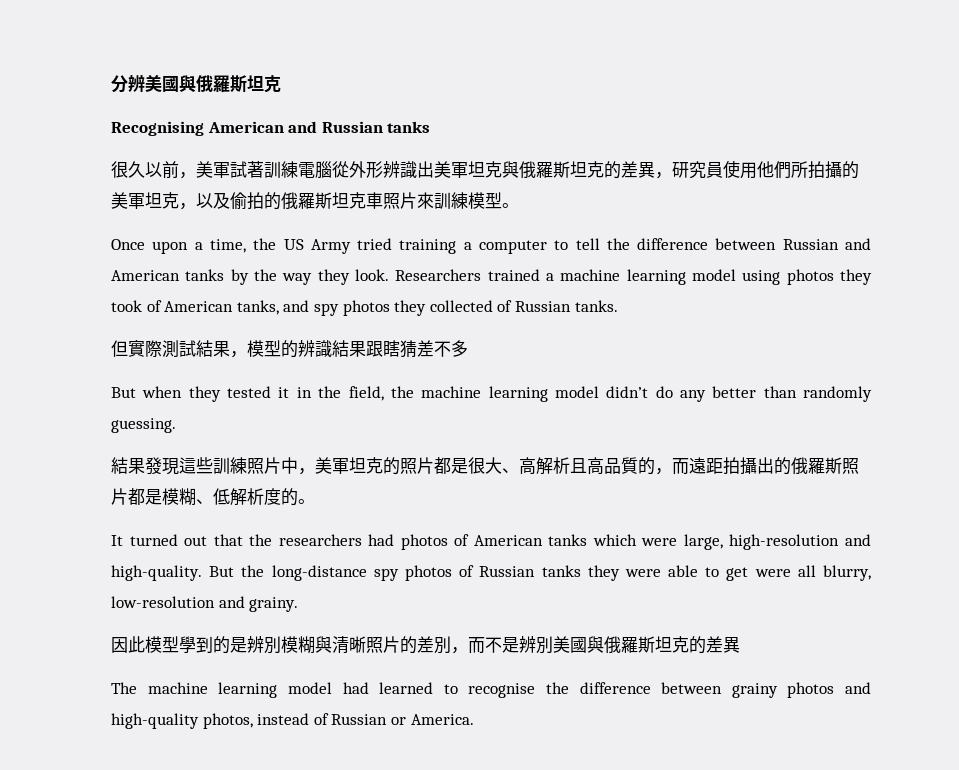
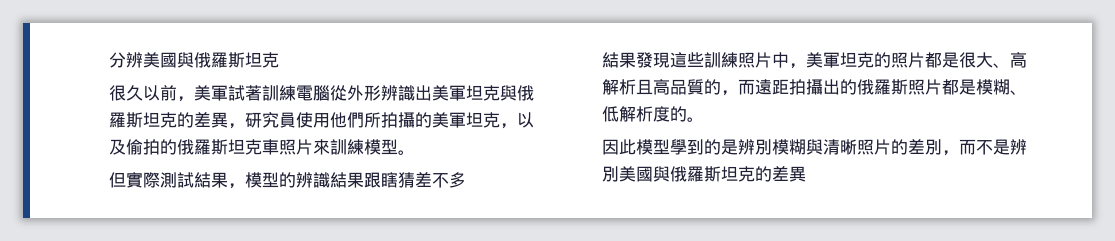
[111,121,431,136] // Recognising American and Russian tanks -> (280, 60) none
[111,238,871,254] [111,269,872,285] [111,300,618,316] // Once upon a time, the US Army tried training a computer to tell the difference between Russian and American tanks by the way they look. Researchers trained a machine learning model using photos they took of American tanks, and spy photos they collected of Russian tanks. -> (416, 152) none
[111,386,873,402] [111,418,177,433] // But when they tested it in the field, the machine learning model didn’t do any better than randomly guessing. -> (467, 180) none
[111,534,871,550] [111,565,871,581] [111,596,299,612] // It turned out that the researchers had photos of American tanks which were large, high-resolution and high-quality. But the long-distance spy photos of Russian tanks they were able to get were all blurry, low-resolution and grainy. -> (705, 119) none
[111,682,871,698] [111,713,474,729] // The machine learning model had learned to recognise the difference between grainy photos and high-quality photos, instead of Russian or America. -> (807, 174) none

